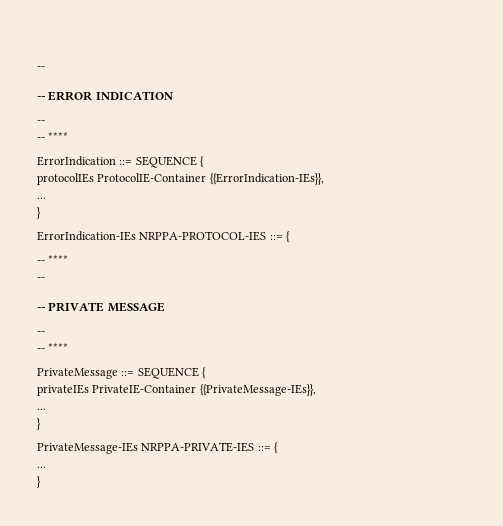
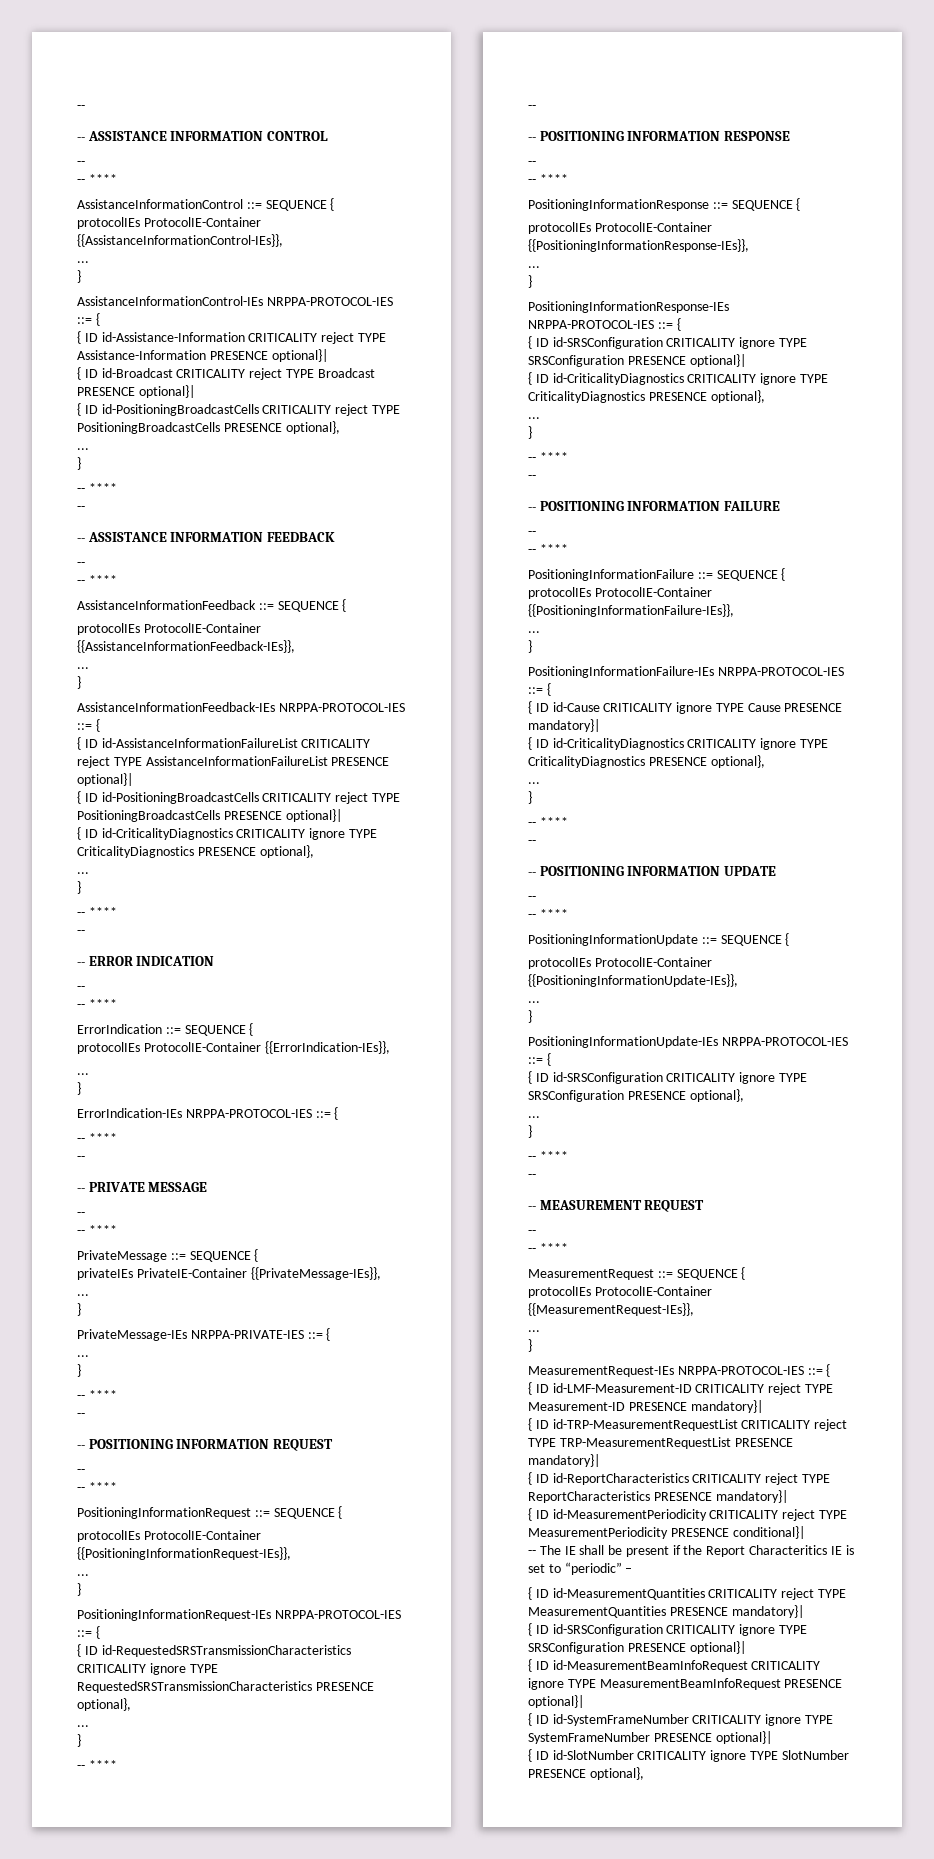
[37,66,45,70] -- -> [77,105,85,110] [77,131,328,141] [77,161,85,166] [77,174,117,184] [77,198,335,211] [77,217,261,229] [77,234,283,247] [77,261,89,263] [77,270,81,283] [77,296,393,306] [77,313,100,326] [77,331,386,344] [77,349,328,362] [77,367,375,380] [77,385,195,398] [77,403,400,416] [77,421,340,434] [77,448,89,450] [77,457,81,470] [77,483,117,493] [77,506,85,511] [77,532,335,542] [77,562,85,567] [77,575,117,585] [77,599,347,612] [77,623,261,635] [77,640,295,653] [77,667,89,669] [77,676,81,689] [77,702,405,712] [77,719,100,732] [77,737,371,750] [77,756,390,768] [77,773,133,786] [77,791,400,804] [77,809,342,822] [77,827,377,840] [77,845,314,858] [77,872,89,874] [77,881,81,894] [77,907,117,917] [77,930,85,935] -- // -- ASSISTANCE INFORMATION CONTROL // -- // -- **** // AssistanceInformationControl ::= SEQUENCE { // protocolIEs ProtocolIE-Container {{AssistanceInformationControl-IEs}}, // ... // } // AssistanceInformationControl-IEs NRPPA-PROTOCOL-IES ::= { // { ID id-Assistance-Information CRITICALITY reject TYPE Assistance-Information PRESENCE optional}| // { ID id-Broadcast CRITICALITY reject TYPE Broadcast PRESENCE optional}| // { ID id-PositioningBroadcastCells CRITICALITY reject TYPE PositioningBroadcastCells PRESENCE optional}, // ... // } // -- **** // -- // -- ASSISTANCE INFORMATION FEEDBACK // -- // -- **** // AssistanceInformationFeedback ::= SEQUENCE { // protocolIEs ProtocolIE-Container {{AssistanceInformationFeedback-IEs}}, // ... // } // AssistanceInformationFeedback-IEs NRPPA-PROTOCOL-IES ::= { // { ID id-AssistanceInformationFailureList CRITICALITY reject TYPE AssistanceInformationFailureList PRESENCE optional}| // { ID id-PositioningBroadcastCells CRITICALITY reject TYPE PositioningBroadcastCells PRESENCE optional}| // { ID id-CriticalityDiagnostics CRITICALITY ignore TYPE CriticalityDiagnostics PRESENCE optional}, // ... // } // -- **** // --
(41, 482) none -> [77,1390,117,1400] [77,1413,85,1418] [77,1439,333,1451] [77,1469,85,1474] [77,1482,117,1492] [77,1506,343,1519] [77,1530,261,1542] [77,1547,291,1560] [77,1574,89,1576] [77,1583,81,1596] [77,1609,401,1621] [77,1626,100,1639] [77,1644,351,1657] [77,1663,218,1675] [77,1681,374,1693] [77,1698,131,1711] [77,1725,89,1727] [77,1734,81,1747] [77,1760,117,1770] [528,105,536,110] [528,131,790,141] [528,161,536,166] [528,174,568,184] [528,198,801,211] [528,222,712,234] [528,239,749,252] [528,266,540,268] [528,275,532,288] [528,301,729,313] [528,318,681,331] [528,336,807,349] [528,354,746,367] [528,372,828,385] [528,390,765,403] [528,417,540,419] [528,426,532,439] [528,452,568,462] [528,475,536,480] [528,501,780,511] [528,531,536,536] [528,544,568,554] [528,568,786,581] [528,587,712,599] [528,604,734,617] [528,631,540,633] [528,640,532,653] [528,666,844,678] [528,683,551,696] [528,701,843,714] [528,719,600,732] [528,737,828,750] [528,755,765,768] [528,782,540,784] [528,791,532,804] [528,817,568,827] [528,840,536,845] [528,866,776,876] [528,896,536,901] [528,909,568,919] [528,933,790,946] [528,957,712,969] [528,974,738,987] [528,1001,540,1003] [528,1010,532,1023] [528,1036,848,1048] [528,1053,551,1066] [528,1071,807,1084] [528,1089,744,1102] [528,1116,540,1118] [528,1125,532,1138] [528,1151,568,1161] [528,1174,536,1179] [528,1200,705,1212] [528,1230,536,1235] [528,1243,568,1253] [528,1267,746,1280] [528,1286,712,1298] [528,1303,694,1316] [528,1330,540,1332] [528,1339,532,1352] [528,1364,831,1377] [528,1382,833,1395] [528,1400,763,1413] [528,1418,848,1431] [528,1437,793,1449] [528,1454,600,1467] [528,1472,830,1485] [528,1490,788,1503] [528,1508,847,1521] [528,1526,805,1539] [528,1545,854,1557] [528,1562,633,1575] [528,1587,846,1600] [528,1605,804,1618] [528,1623,807,1636] [528,1641,746,1654] [528,1659,821,1672] [528,1678,843,1690] [528,1695,584,1708] [528,1713,833,1726] [528,1731,772,1744] [528,1749,849,1762] [528,1767,644,1780] // -- **** // -- // -- POSITIONING INFORMATION REQUEST // -- // -- **** // PositioningInformationRequest ::= SEQUENCE { // protocolIEs ProtocolIE-Container {{PositioningInformationRequest-IEs}}, // ... // } // PositioningInformationRequest-IEs NRPPA-PROTOCOL-IES ::= { // { ID id-RequestedSRSTransmissionCharacteristics CRITICALITY ignore TYPE RequestedSRSTransmissionCharacteristics PRESENCE optional}, // ... // } // -- **** // -- // -- POSITIONING INFORMATION RESPONSE // -- // -- **** // PositioningInformationResponse ::= SEQUENCE { // protocolIEs ProtocolIE-Container {{PositioningInformationResponse-IEs}}, // ... // } // PositioningInformationResponse-IEs NRPPA-PROTOCOL-IES ::= { // { ID id-SRSConfiguration CRITICALITY ignore TYPE SRSConfiguration PRESENCE optional}| // { ID id-CriticalityDiagnostics CRITICALITY ignore TYPE CriticalityDiagnostics PRESENCE optional}, // ... // } // -- **** // -- // -- POSITIONING INFORMATION FAILURE // -- // -- **** // PositioningInformationFailure ::= SEQUENCE { // protocolIEs ProtocolIE-Container {{PositioningInformationFailure-IEs}}, // ... // } // PositioningInformationFailure-IEs NRPPA-PROTOCOL-IES ::= { // { ID id-Cause CRITICALITY ignore TYPE Cause PRESENCE mandatory}| // { ID id-CriticalityDiagnostics CRITICALITY ignore TYPE CriticalityDiagnostics PRESENCE optional}, // ... // } // -- **** // -- // -- POSITIONING INFORMATION UPDATE // -- // -- **** // PositioningInformationUpdate ::= SEQUENCE { // protocolIEs ProtocolIE-Container {{PositioningInformationUpdate-IEs}}, // ... // } // PositioningInformationUpdate-IEs NRPPA-PROTOCOL-IES ::= { // { ID id-SRSConfiguration CRITICALITY ignore TYPE SRSConfiguration PRESENCE optional}, // ... // } // -- **** // -- // -- MEASUREMENT REQUEST // -- // -- **** // MeasurementRequest ::= SEQUENCE { // protocolIEs ProtocolIE-Container {{MeasurementRequest-IEs}}, // ... // } // MeasurementRequest-IEs NRPPA-PROTOCOL-IES ::= { // { ID id-LMF-Measurement-ID CRITICALITY reject TYPE Measurement-ID PRESENCE mandatory}| // { ID id-TRP-MeasurementRequestList CRITICALITY reject TYPE TRP-MeasurementRequestList PRESENCE mandatory}| // { ID id-ReportCharacteristics CRITICALITY reject TYPE ReportCharacteristics PRESENCE mandatory}| // { ID id-MeasurementPeriodicity CRITICALITY reject TYPE MeasurementPeriodicity PRESENCE conditional}| // -- The IE shall be present if the Report Characteritics IE is set to “periodic” – // { ID id-MeasurementQuantities CRITICALITY reject TYPE MeasurementQuantities PRESENCE mandatory}| // { ID id-SRSConfiguration CRITICALITY ignore TYPE SRSConfiguration PRESENCE optional}| // { ID id-MeasurementBeamInfoRequest CRITICALITY ignore TYPE MeasurementBeamInfoRequest PRESENCE optional}| // { ID id-SystemFrameNumber CRITICALITY ignore TYPE SystemFrameNumber PRESENCE optional}| // { ID id-SlotNumber CRITICALITY ignore TYPE SlotNumber PRESENCE optional},

